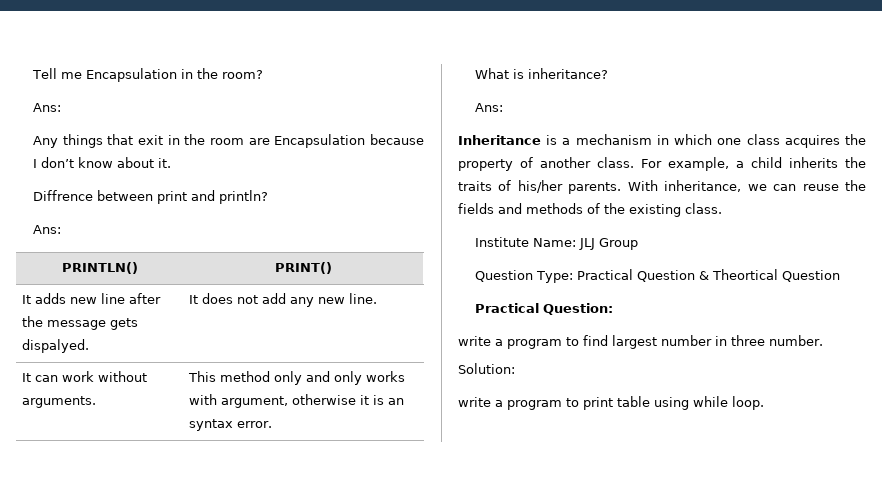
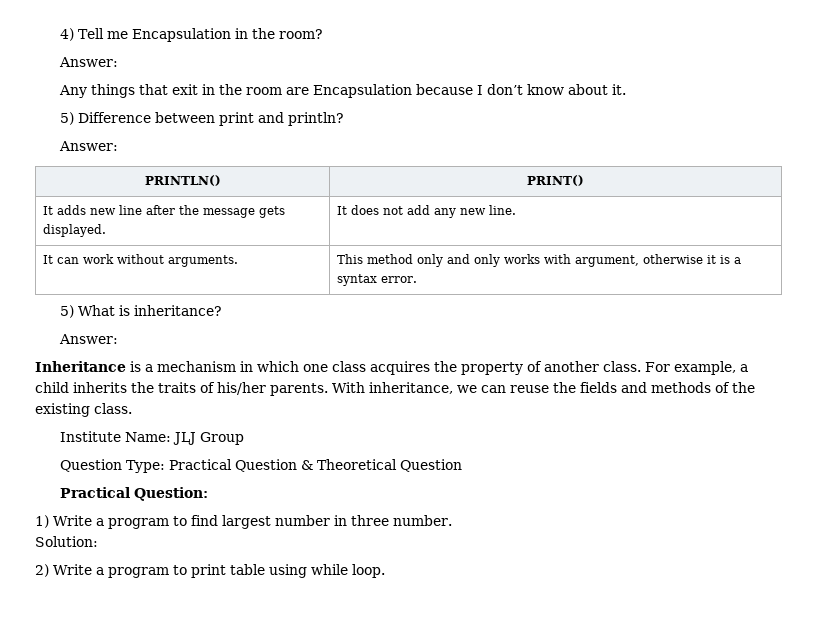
(31, 73) none -> [60,28,75,41] 4)
[32,103,61,112] Ans: -> [59,57,119,67] Answer:
[32,190,93,201] Diffrence -> [60,112,152,125] 5) Difference
[32,225,61,234] Ans: -> [59,141,119,151] Answer:
[21,339,89,353] dispalyed. -> [42,224,106,237] displayed.
[387,398,404,405] an -> [733,257,741,264] a
(272, 424) none -> [60,305,75,318] 5)
[474,103,503,112] Ans: -> [59,334,119,344] Answer:
[711,269,778,280] Theortical -> [317,459,398,470] Theoretical
[458,336,491,346] write -> [35,515,92,528] 1) Write
[458,397,491,407] write -> [35,564,92,577] 2) Write

